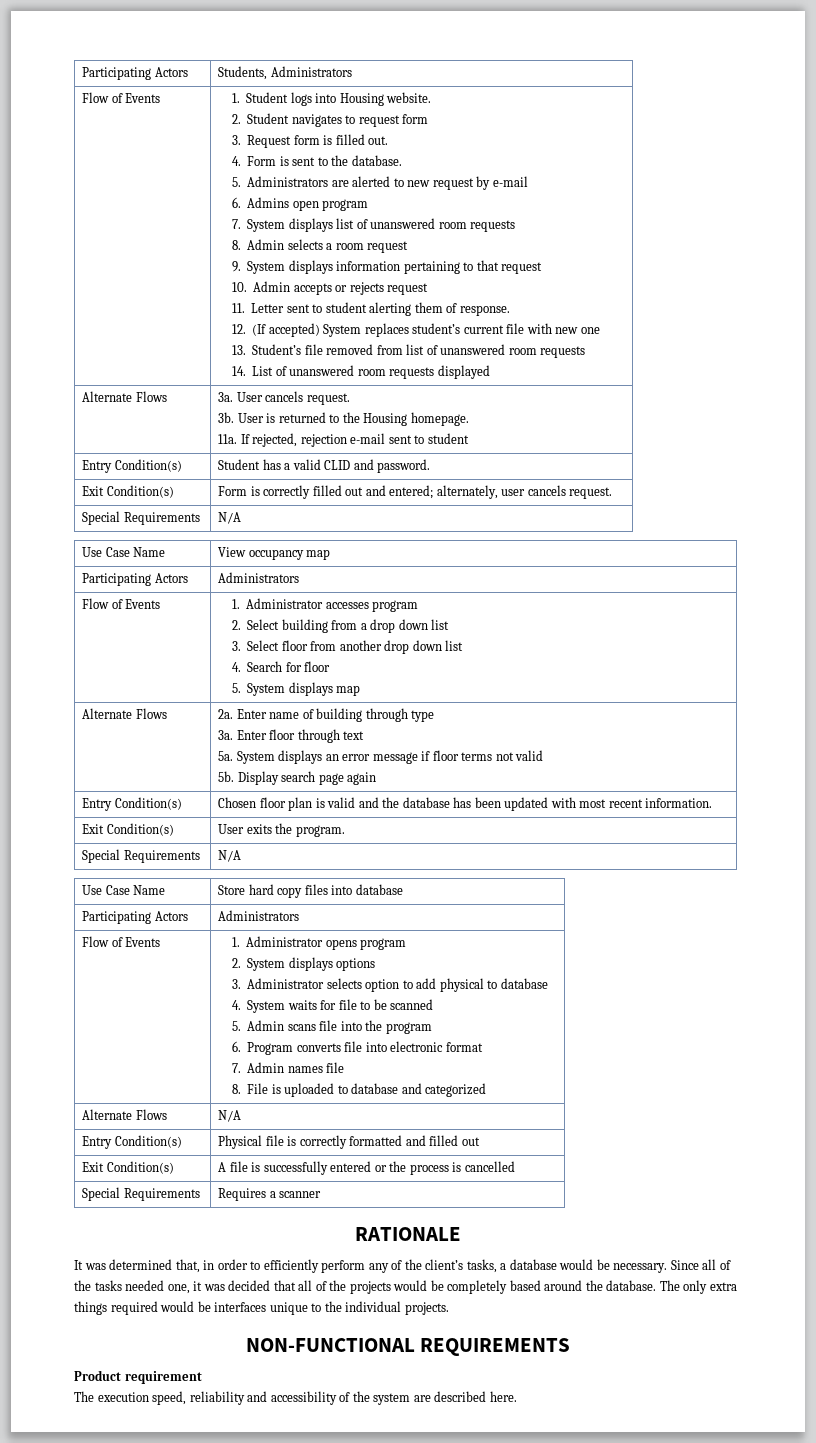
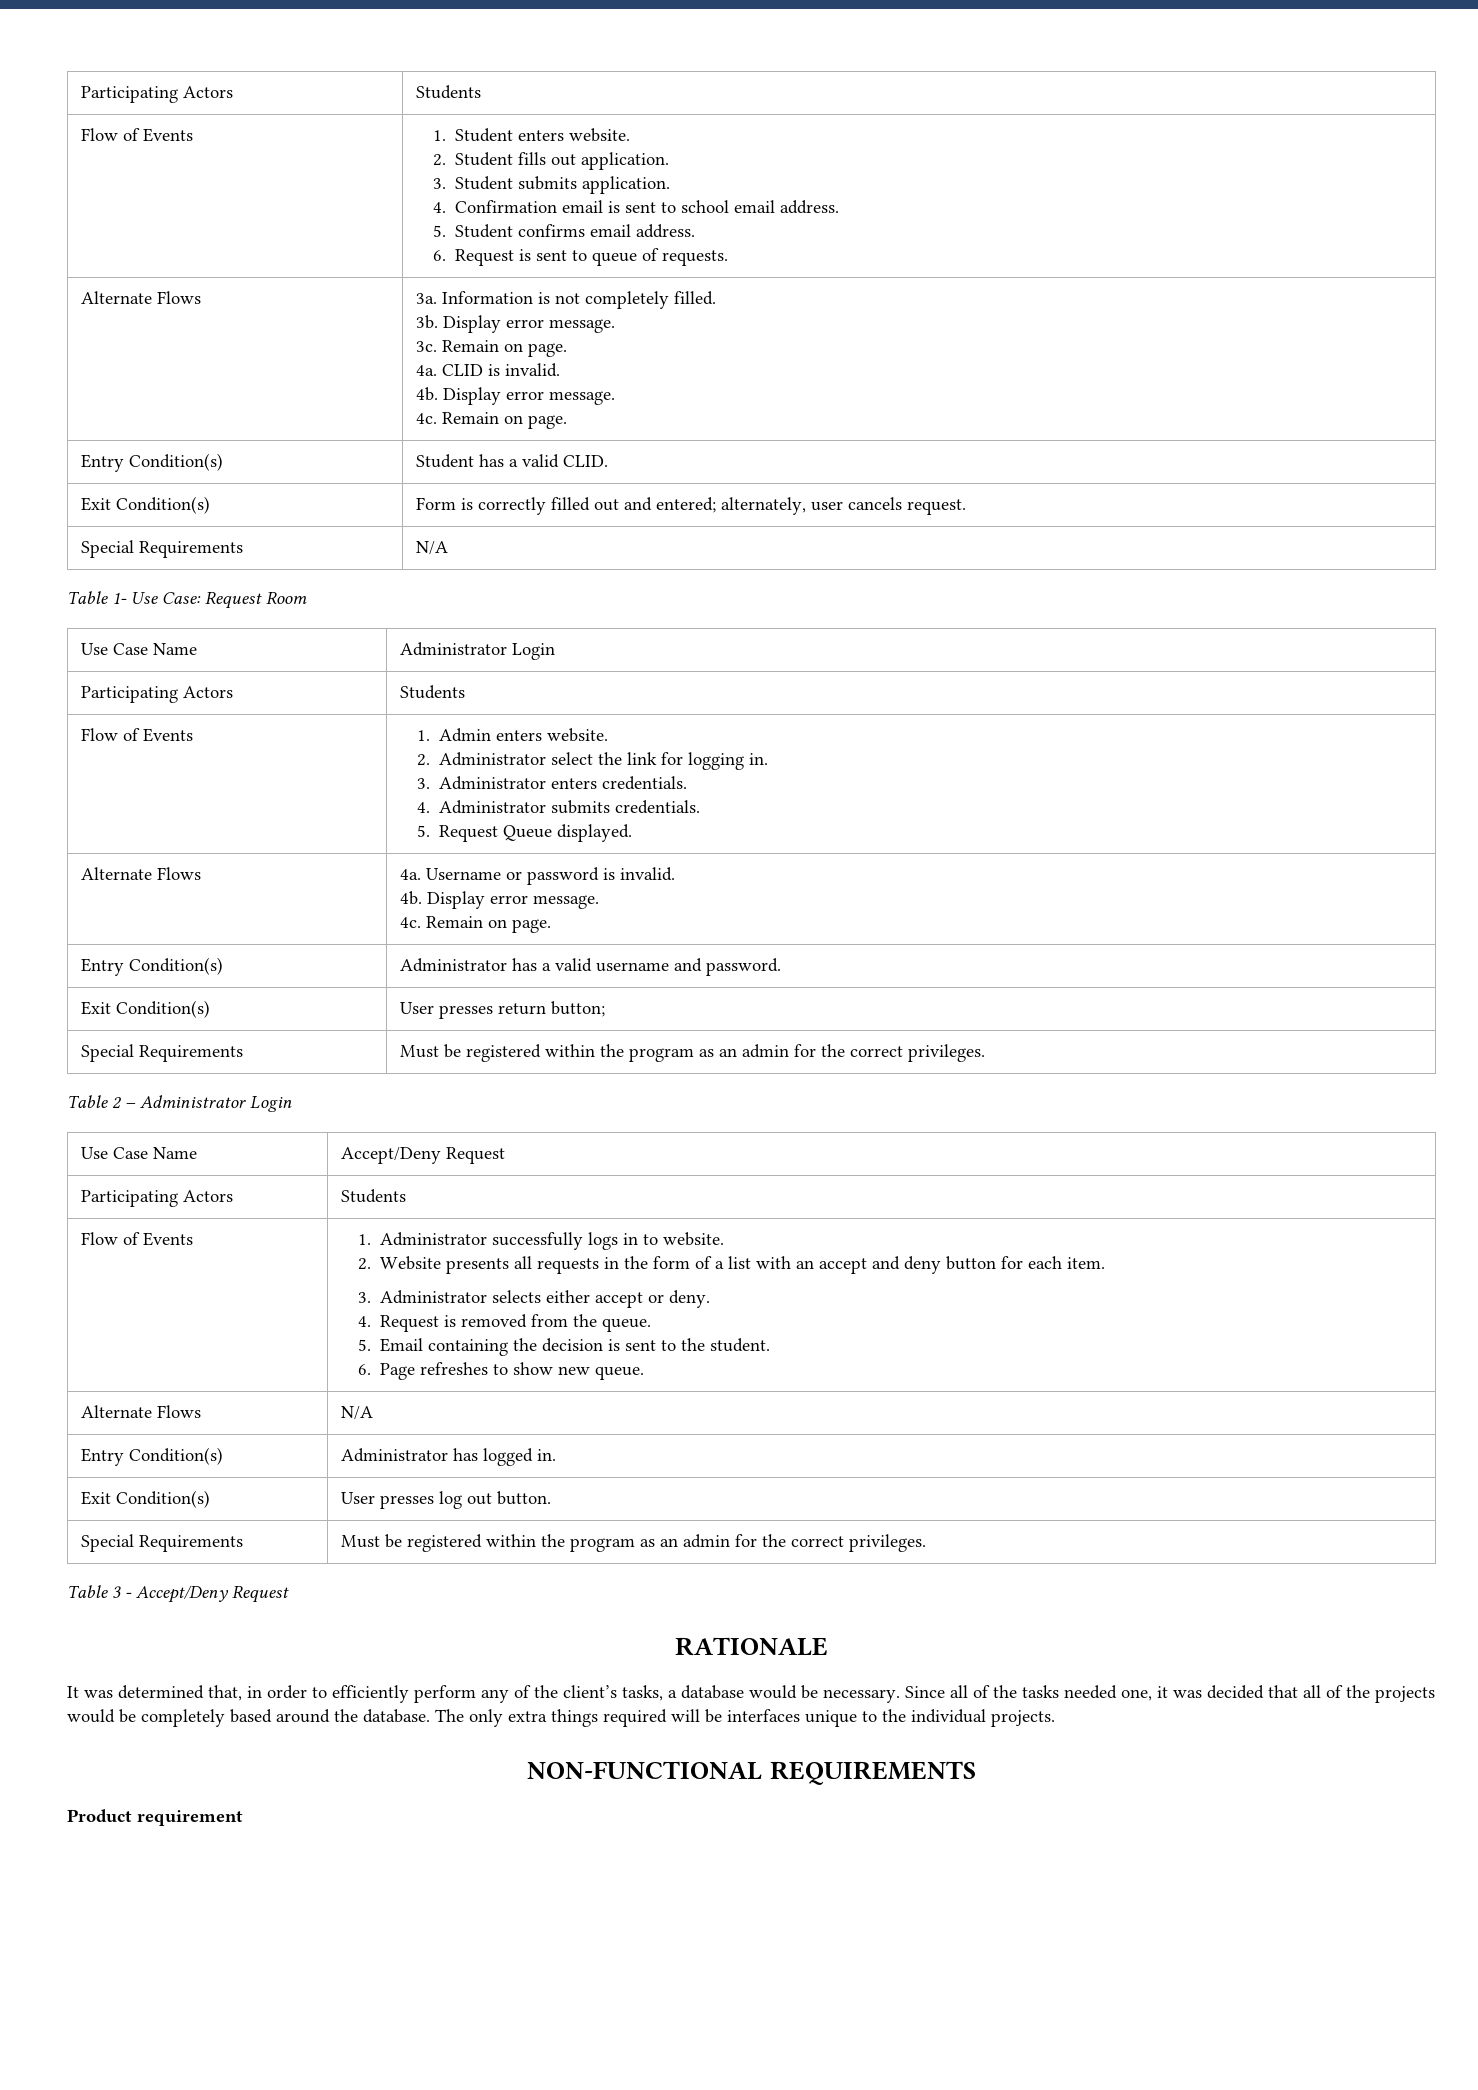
[82,67,188,80] [218,66,352,80] Participating Actors | Students, Administrators -> [81,86,234,103] [416,85,482,99] Participating Actors | Students
[290,92,384,106] logs into Housing -> [518,130,565,141] enters
[291,114,429,127] [231,134,389,148] [231,155,402,166] [231,176,528,190] [231,197,369,211] [231,218,516,232] [231,239,409,253] [231,260,543,274] [231,281,429,295] [231,302,510,316] [231,323,600,337] [231,344,586,358] [231,365,490,379] [82,391,167,402] [218,391,350,405] [218,412,469,426] [218,433,469,447] navigates to request form // 3. Request form is filled out. // 4. Form is sent to the database. // 5. Administrators are alerted to new request by e-mail // 6. Admins open program // 7. System displays list of unanswered room requests // 8. Admin selects a room request // 9. System displays information pertaining to that request // 10. Admin accepts or rejects request // 11. Letter sent to student alerting them of response. // 12. (If accepted) System replaces student’s current file with new one // 13. Student’s file removed from list of unanswered room requests // 14. List of unanswered room requests displayed // Alternate Flows | 3a. User cancels request. // 3b. User is returned to the Housing homepage. // 11a. If rejected, rejection e-mail sent to student -> [518,152,670,170] [433,176,671,194] [433,200,840,214] [433,224,696,238] [433,248,729,266] [81,291,202,304] [416,291,717,309] [416,315,616,333] [416,340,568,357] [416,363,561,377] [416,387,616,405] [416,412,568,429] fills out application. // 3. Student submits application. // 4. Confirmation email is sent to school email address. // 5. Student confirms email address. // 6. Request is sent to queue of requests. // Alternate Flows | 3a. Information is not completely filled. // 3b. Display error message. // 3c. Remain on page. // 4a. CLID is invalid. // 4b. Display error message. // 4c. Remain on page.
[324,459,431,473] CLID and password. -> [563,455,609,467] CLID.
[82,547,166,557] [218,547,331,560] [82,573,188,586] [218,572,300,583] [82,598,161,609] [231,598,419,612] [231,619,450,633] [231,640,464,654] [231,661,331,672] [231,682,361,696] [82,708,167,719] [218,708,435,722] [218,729,365,743] [218,750,544,764] [218,771,377,785] [82,797,182,811] [218,797,713,811] [82,823,174,836] [218,823,345,837] [82,849,200,863] [218,850,242,862] [82,885,166,895] [218,884,403,898] [82,911,188,924] [218,910,300,921] [82,936,161,947] [231,936,407,950] [231,957,376,971] [231,978,548,992] [231,999,434,1013] [231,1020,432,1034] [231,1041,483,1055] [231,1062,345,1073] [231,1083,487,1097] // Use Case Name | View occupancy map // Participating Actors | Administrators // Flow of Events | 1. Administrator accesses program // 2. Select building from a drop down list // 3. Select floor from another drop down list // 4. Search for floor // 5. System displays map // Alternate Flows | 2a. Enter name of building through type // 3a. Enter floor through text // 5a. System displays an error message if floor terms not valid // 5b. Display search page again // Entry Condition(s) | Chosen floor plan is valid and the database has been updated with most recent information. // Exit Condition(s) | User exits the program. // Special Requirements | N/A // Use Case Name | Store hard copy files into database // Participating Actors | Administrators // Flow of Events | 1. Administrator opens program // 2. System displays options // 3. Administrator selects option to add physical to database // 4. System waits for file to be scanned // 5. Admin scans file into the program // 6. Program converts file into electronic format // 7. Admin names file // 8. File is uploaded to database and categorized -> [67,591,307,609] [81,643,198,655] [400,642,556,660] [81,686,234,703] [400,685,466,699] [81,728,194,742] [417,728,609,742] [417,752,769,770] [417,776,688,790] [417,800,701,814] [417,824,633,842] [81,867,202,880] [400,867,676,885] [400,891,600,909] [400,916,552,933] [81,957,224,976] [400,958,782,976] [81,1000,211,1018] [400,1001,606,1019] [81,1044,244,1062] [400,1044,986,1062] [67,1095,292,1112] [81,1147,198,1159] [341,1147,506,1164] [81,1190,234,1207] [341,1189,407,1203] [81,1232,194,1246] [358,1232,725,1250] [358,1256,1106,1274] [358,1290,711,1308] [358,1314,652,1332] [358,1338,771,1356] [358,1362,645,1380] // Table 1- Use Case: Request Room // Use Case Name | Administrator Login // Participating Actors | Students // Flow of Events | 1. Admin enters website. // 2. Administrator select the link for logging in. // 3. Administrator enters credentials. // 4. Administrator submits credentials. // 5. Request Queue displayed. // Alternate Flows | 4a. Username or password is invalid. // 4b. Display error message. // 4c. Remain on page. // Entry Condition(s) | Administrator has a valid username and password. // Exit Condition(s) | User presses return button; // Special Requirements | Must be registered within the program as an admin for the correct privileges. // Table 2 – Administrator Login // Use Case Name | Accept/Deny Request // Participating Actors | Students // Flow of Events | 1. Administrator successfully logs in to website. // 2. Website presents all requests in the form of a list with an accept and deny button for each item. // 3. Administrator selects either accept or deny. // 4. Request is removed from the queue. // 5. Email containing the decision is sent to the student. // 6. Page refreshes to show new queue.
[218,1135,480,1149] [82,1161,174,1174] [218,1161,515,1175] [82,1187,200,1201] [218,1188,322,1201] Physical file is correctly formatted and filled out // Exit Condition(s) | A file is successfully entered or the process is cancelled // Special Requirements | Requires a scanner -> [341,1448,557,1466] [81,1490,211,1508] [341,1491,552,1509] [81,1534,244,1552] [341,1534,927,1552] [67,1585,289,1603] Administrator has logged in. // Exit Condition(s) | User presses log out button. // Special Requirements | Must be registered within the program as an admin for the correct privileges. // Table 3 - Accept/Deny Request
[160,1301,195,1312] would -> [671,1709,700,1722] will
[74,1391,517,1405] // The execution speed, reliability and accessibility of the system are described here. -> (243, 1818) none

